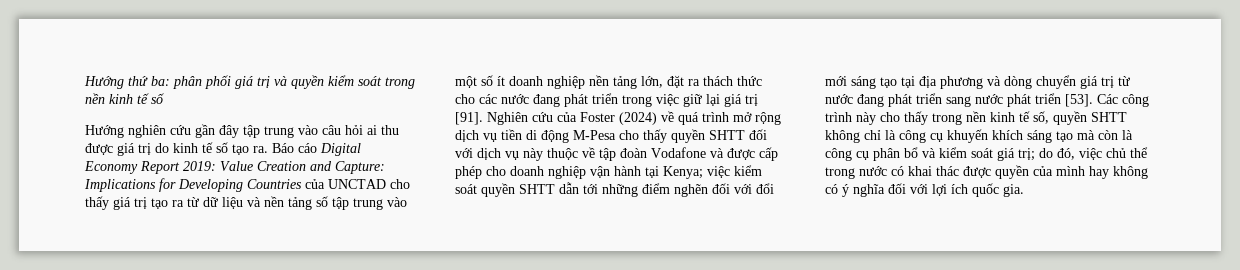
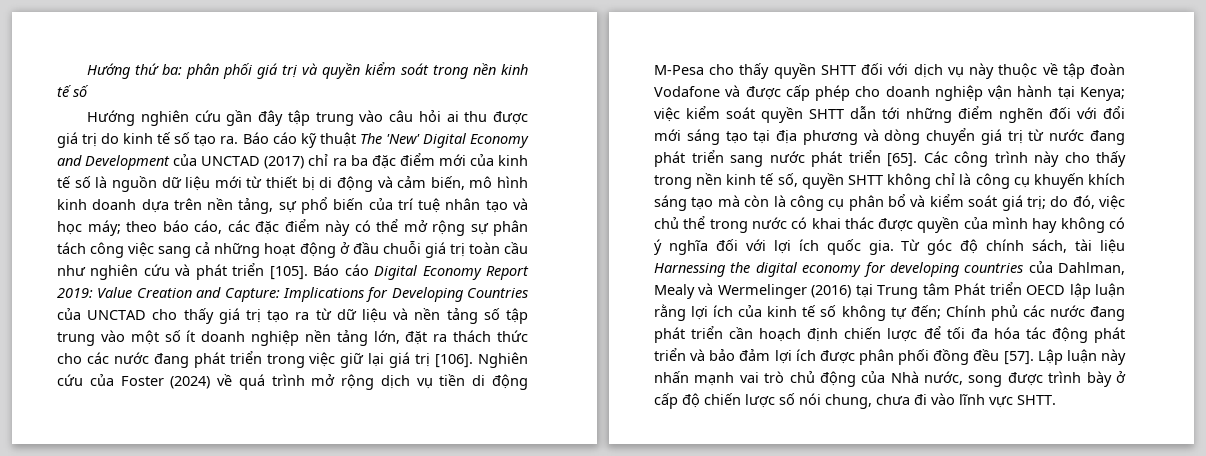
(317, 148) none -> [300,132,529,148] [57,153,528,170] [57,176,528,192] [57,197,528,214] [57,219,528,236] [57,241,528,258] [57,263,369,280] kỹ thuật The 'New' Digital Economy and Development của UNCTAD (2017) chỉ ra ba đặc điểm mới của kinh tế số là nguồn dữ liệu mới từ thiết bị di động và cảm biến, mô hình kinh doanh dựa trên nền tảng, sự phổ biến của trí tuệ nhân tạo và học máy; theo báo cáo, các đặc điểm này có thể mở rộng sự phân tách công việc sang cả những hoạt động ở đầu chuỗi giá trị toàn cầu như nghiên cứu và phát triển [105]. Báo cáo
[455,112,483,125] [91]. -> [435,354,474,368] [106].
[1065,94,1093,107] [53]. -> [887,153,917,167] [65].
(1024, 190) none -> [901,239,1125,255] [654,261,1125,277] [654,282,1125,299] [654,304,1125,321] [654,326,1125,343] [654,348,1126,365] [654,371,1126,387] [654,393,1056,409] Từ góc độ chính sách, tài liệu Harnessing the digital economy for developing countries của Dahlman, Mealy và Wermelinger (2016) tại Trung tâm Phát triển OECD lập luận rằng lợi ích của kinh tế số không tự đến; Chính phủ các nước đang phát triển cần hoạch định chiến lược để tối đa hóa tác động phát triển và bảo đảm lợi ích được phân phối đồng đều [57]. Lập luận này nhấn mạnh vai trò chủ động của Nhà nước, song được trình bày ở cấp độ chiến lược số nói chung, chưa đi vào lĩnh vực SHTT.

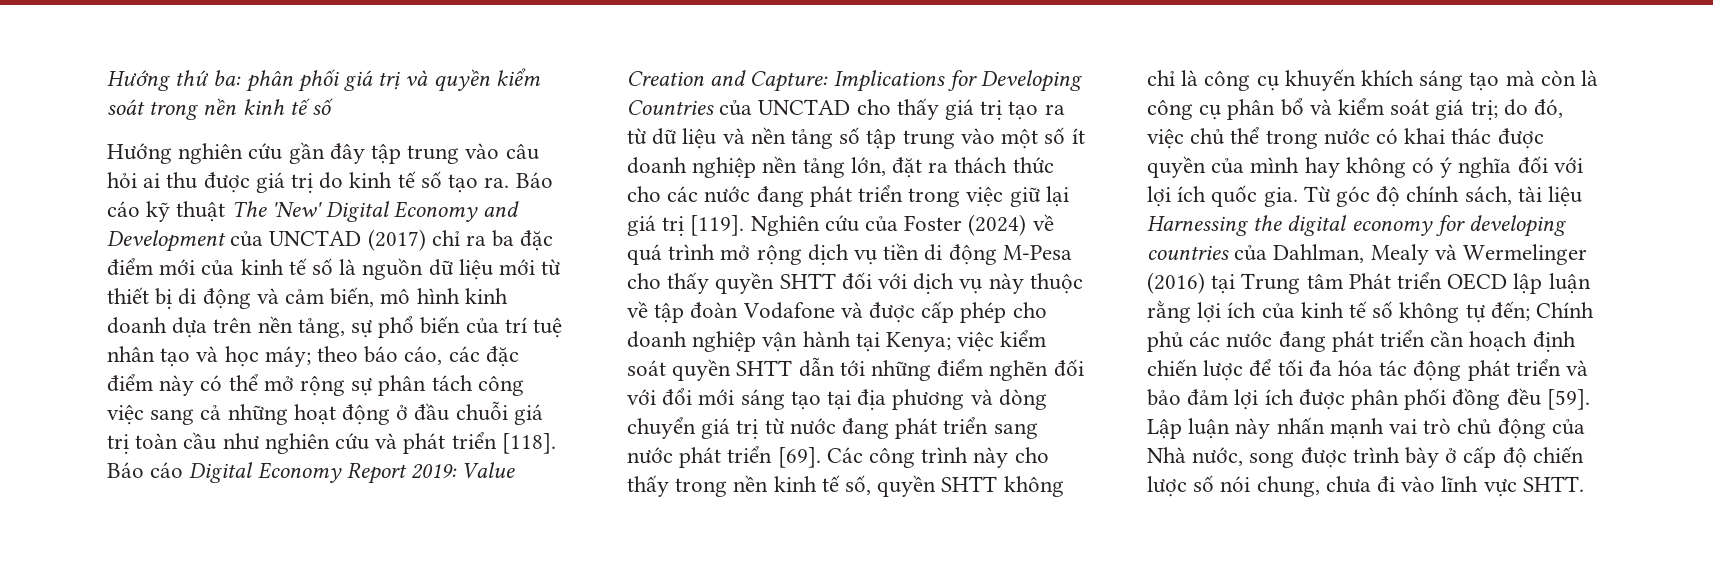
[269,266,308,280] [105]. -> [501,433,556,454] [118].
[435,354,474,368] [106]. -> [690,215,745,236] [119].
[887,153,917,167] [65]. -> [777,447,821,468] [69].
[1003,351,1034,365] [57]. -> [1546,389,1590,410] [59].

